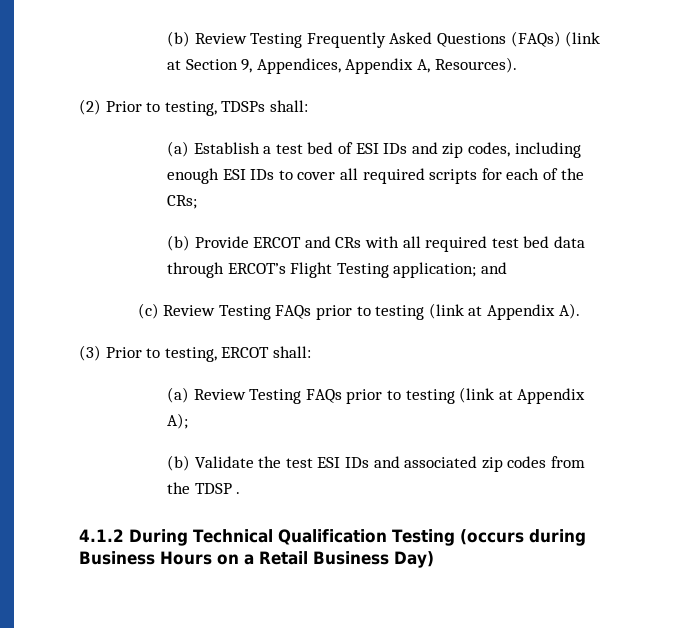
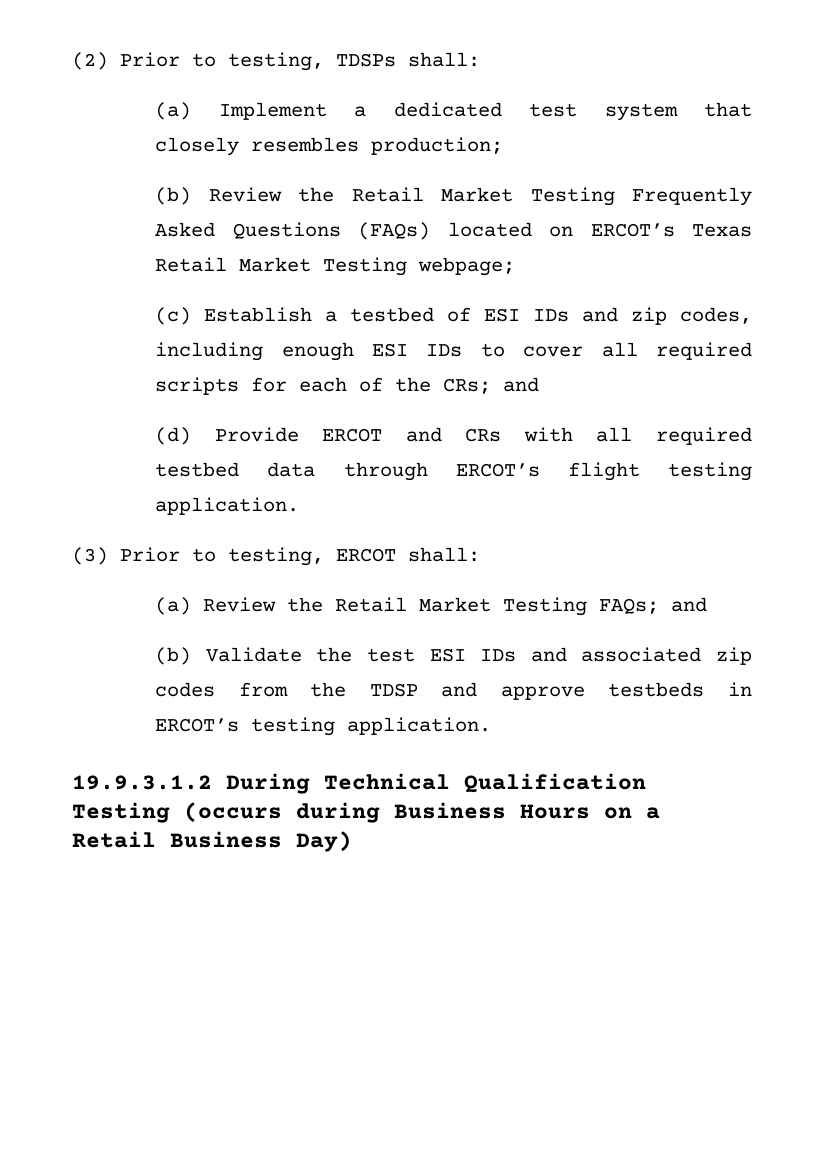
[167,31,601,48] [167,57,517,74] (b) Review Testing Frequently Asked Questions (FAQs) (link at Section 9, Appendices, Appendix A, Resources). // -> (72, 61) none
[193,142,334,154] Establish a test bed -> [218,102,752,121] [155,137,504,156] [155,187,752,206] [155,222,753,240] [155,257,516,276] [155,307,435,325] Implement a dedicated test system that closely resembles production; // (b) Review the Retail Market Testing Frequently Asked Questions (FAQs) located on ERCOT’s Texas Retail Market Testing webpage; // (c) Establish a testbed
[167,235,191,251] // (b) -> [503,377,540,392] [155,427,192,445] and // (d)
[491,236,550,248] test bed -> [155,462,240,477] testbed
[290,262,508,278] [137,303,580,320] Flight Testing application; and // (c) Review Testing FAQs prior to testing (link at Appendix A). -> [567,462,752,481] [155,497,300,515] flight testing application.
[249,387,586,404] [167,413,189,429] Testing FAQs prior to testing (link at Appendix A); -> [287,597,708,616] the Retail Market Testing FAQs; and
[236,492,241,494] [79,529,124,542] . // 4.1.2 -> [441,682,752,700] [155,717,492,736] [72,775,212,790] and approve testbeds in ERCOT’s testing application. // 19.9.3.1.2

